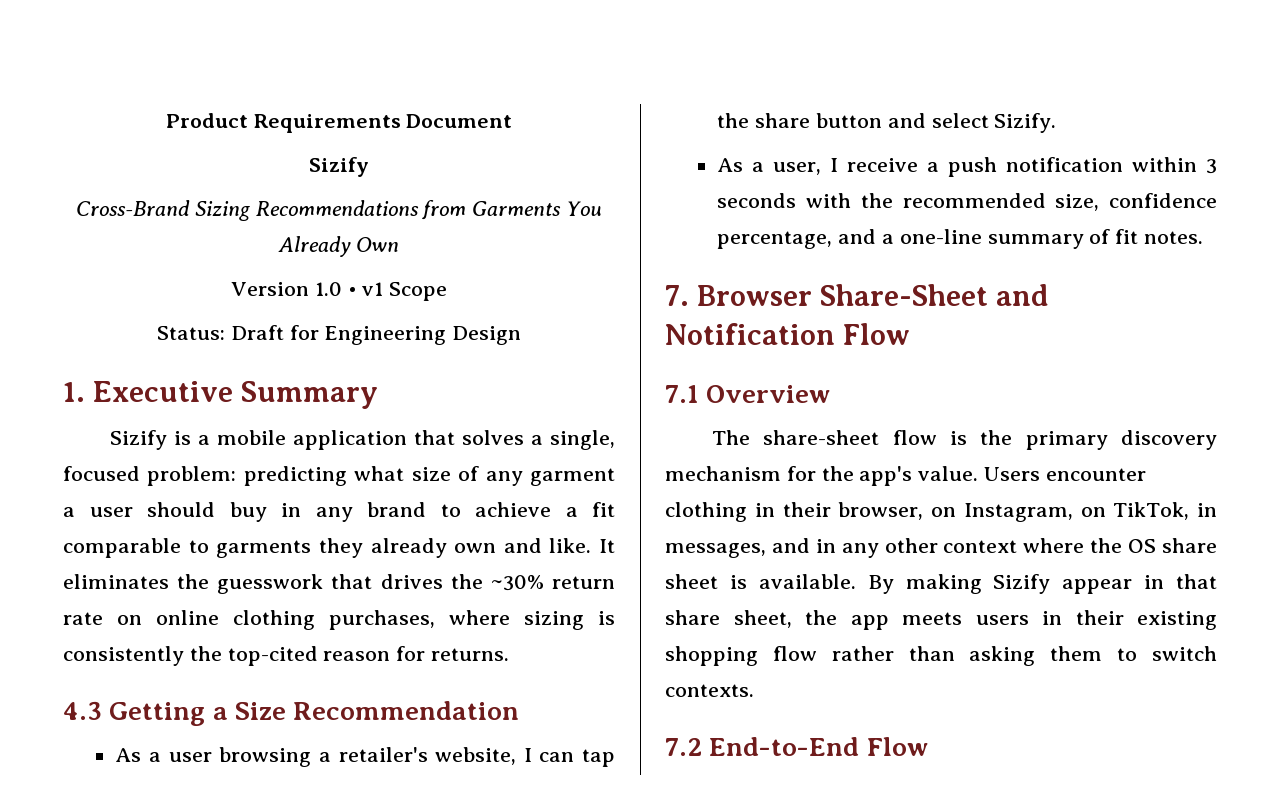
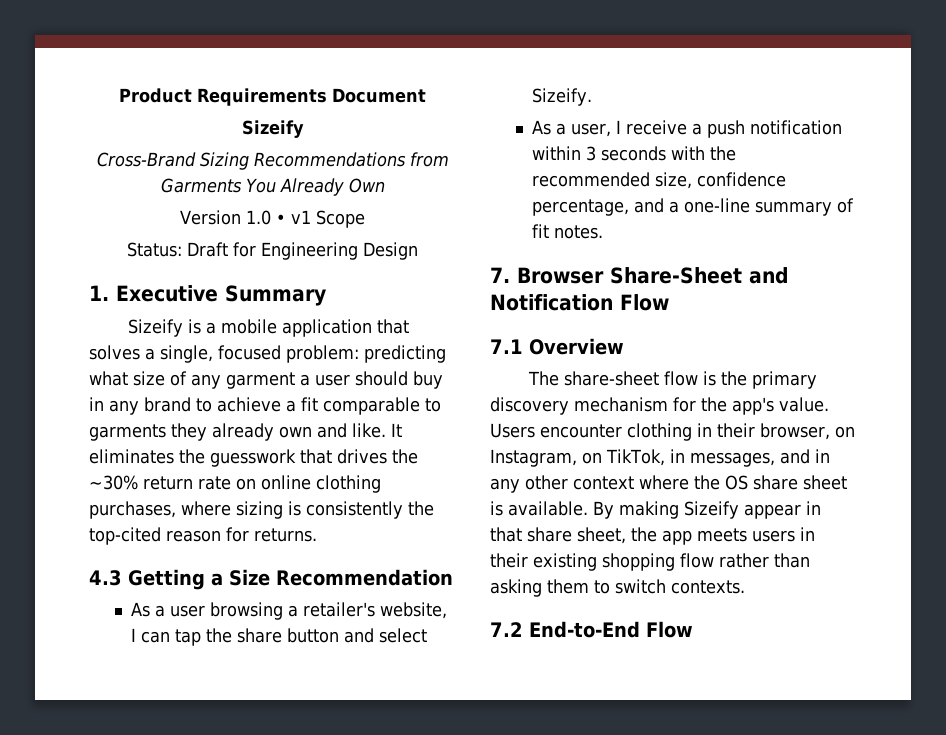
[309,157,369,177] Sizify -> [241,120,304,138] Sizeify
[110,430,168,450] Sizify -> [127,319,183,337] Sizeify
[994,113,1057,133] Sizify. -> [532,88,593,106] Sizeify.
[993,574,1051,594] Sizify -> [684,501,739,519] Sizeify

